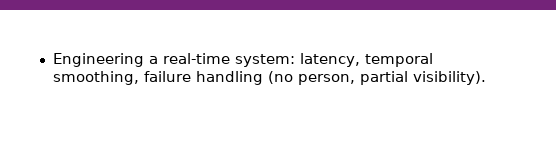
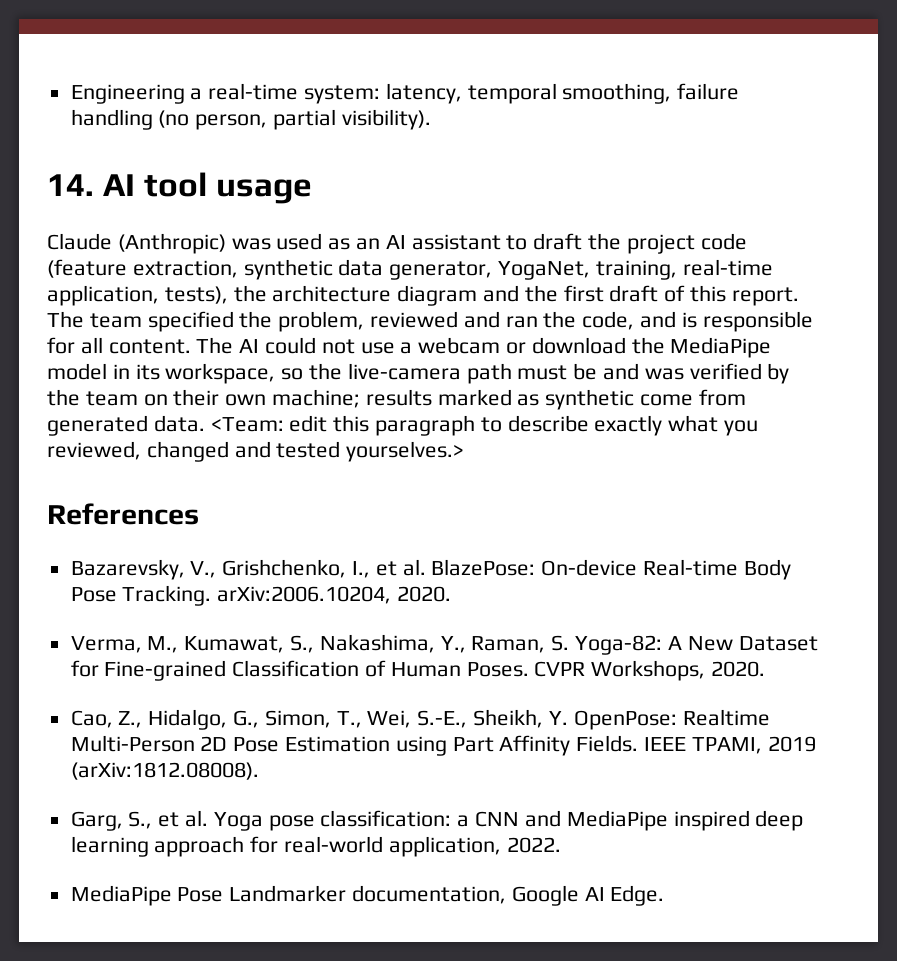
(486, 78) none -> [47,172,313,204] [47,233,747,254] [47,259,773,280] [47,285,799,306] [47,311,813,332] [47,337,772,358] [47,363,790,384] [47,389,746,410] [47,415,759,436] [47,441,465,462] [47,503,199,525] [70,559,791,580] [70,585,452,606] [70,634,818,655] [70,660,766,681] [70,709,770,730] [70,735,816,756] [70,762,259,780] [70,810,804,831] [70,836,561,857] [70,885,665,906] // 14. AI tool usage // Claude (Anthropic) was used as an AI assistant to draft the project code (feature extraction, synthetic data generator, YogaNet, training, real-time application, tests), the architecture diagram and the first draft of this report. The team specified the problem, reviewed and ran the code, and is responsible for all content. The AI could not use a webcam or download the MediaPipe model in its workspace, so the live-camera path must be and was verified by the team on their own machine; results marked as synthetic come from generated data. <Team: edit this paragraph to describe exactly what you reviewed, changed and tested yourselves.> // References // Bazarevsky, V., Grishchenko, I., et al. BlazePose: On-device Real-time Body Pose Tracking. arXiv:2006.10204, 2020. // Verma, M., Kumawat, S., Nakashima, Y., Raman, S. Yoga-82: A New Dataset for Fine-grained Classification of Human Poses. CVPR Workshops, 2020. // Cao, Z., Hidalgo, G., Simon, T., Wei, S.-E., Sheikh, Y. OpenPose: Realtime Multi-Person 2D Pose Estimation using Part Affinity Fields. IEEE TPAMI, 2019 (arXiv:1812.08008). // Garg, S., et al. Yoga pose classification: a CNN and MediaPipe inspired deep learning approach for real-world application, 2022. // MediaPipe Pose Landmarker documentation, Google AI Edge.

